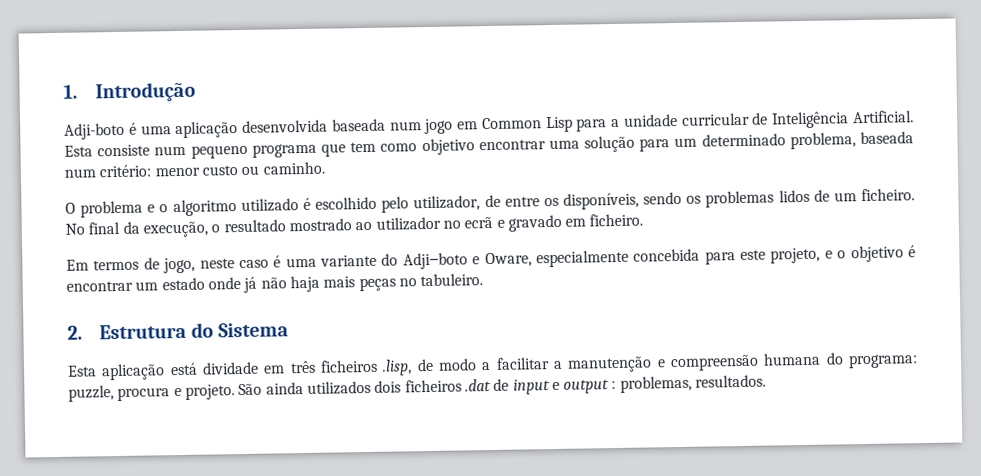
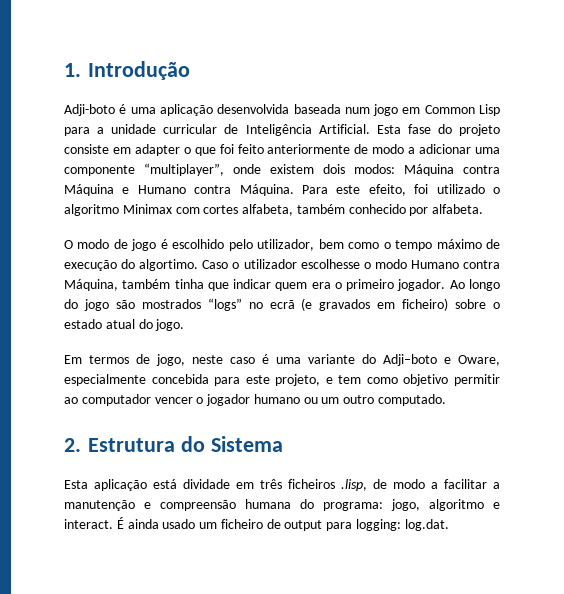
[97,131,914,159] [64,161,325,178] [65,188,915,218] [65,213,644,238] consiste num pequeno programa que tem como objetivo encontrar uma solução para um determinado problema, baseada num critério: menor custo ou caminho. // O problema e o algoritmo utilizado é escolhido pelo utilizador, de entre os disponíveis, sendo os problemas lidos de um ficheiro. No final da execução, o resultado mostrado ao utilizador no ecrã e gravado em ficheiro. -> [407,124,501,136] [64,144,501,156] [64,163,500,176] [64,184,500,196] [64,204,484,216] [64,239,500,251] [64,259,501,271] [64,279,500,291] [64,298,500,311] [64,319,185,331] fase do projeto consiste em adapter o que foi feito anteriormente de modo a adicionar uma componente “multiplayer”, onde existem dois modos: Máquina contra Máquina e Humano contra Máquina. Para este efeito, foi utilizado o algoritmo Minimax com cortes alfabeta, também conhecido por alfabeta. // O modo de jogo é escolhido pelo utilizador, bem como o tempo máximo de execução do algortimo. Caso o utilizador escolhesse o modo Humano contra Máquina, também tinha que indicar quem era o primeiro jogador. Ao longo do jogo são mostrados “logs” no ecrã (e gravados em ficheiro) sobre o estado atual do jogo.
[837,245,917,263] [66,273,484,293] o objetivo é encontrar um estado onde já não haja mais peças no tabuleiro. -> [338,374,500,386] [64,394,447,406] tem como objetivo permitir ao computador vencer o jogador humano ou um outro computado.
[68,374,767,402] puzzle, procura e projeto. São ainda utilizados dois ficheiros .dat de input e output : problemas, resultados. -> [391,499,500,511] [64,517,449,531] jogo, algoritmo e interact. É ainda usado um ficheiro de output para logging: log.dat.

